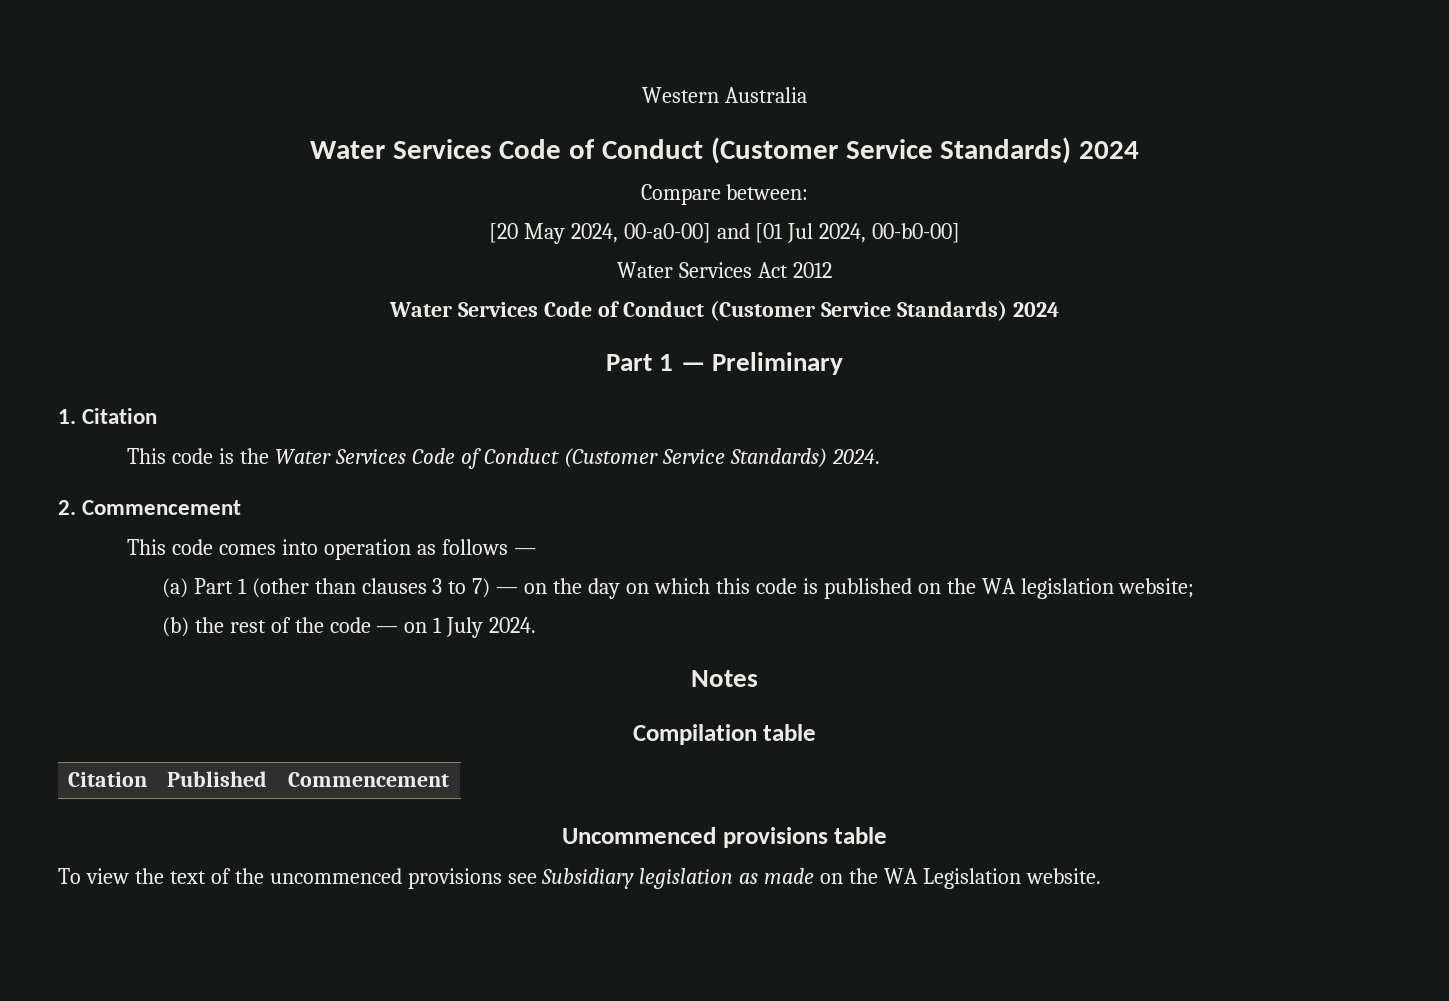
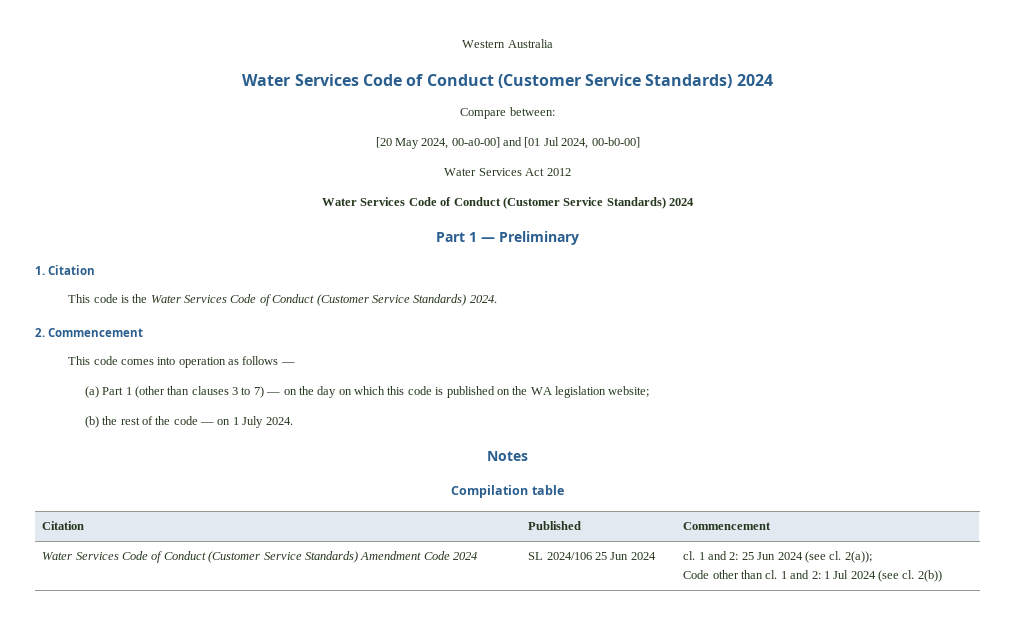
[561,827,888,848] [58,868,1101,889] // Uncommenced provisions table // To view the text of the uncommenced provisions see Subsidiary legislation as made on the WA Legislation website. -> [42,551,477,563] [528,552,656,560] [683,551,872,563] [683,570,942,582] // Water Services Code of Conduct (Customer Service Standards) Amendment Code 2024 | SL 2024/106 25 Jun 2024 | cl. 1 and 2: 25 Jun 2024 (see cl. 2(a)); // Code other than cl. 1 and 2: 1 Jul 2024 (see cl. 2(b))

